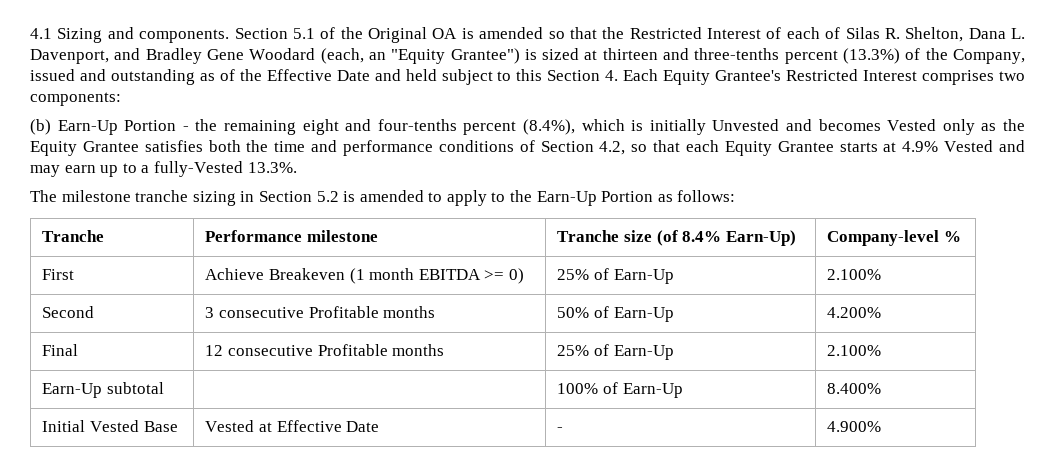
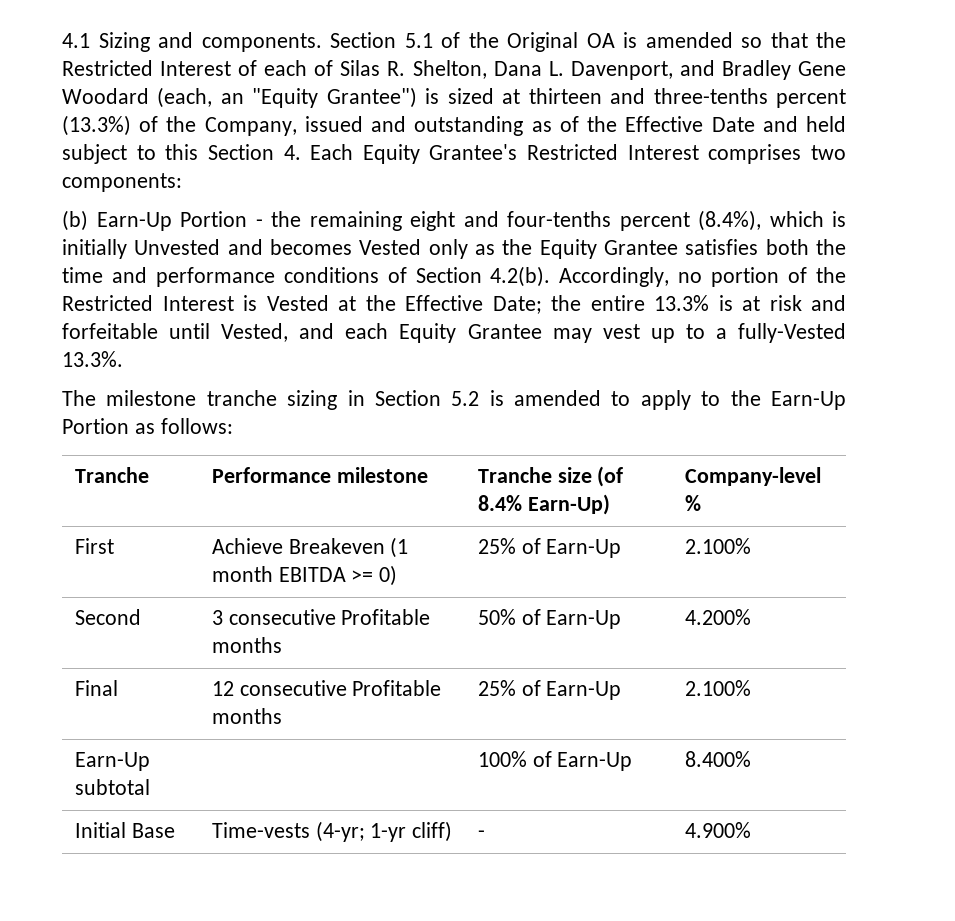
[599,140,1026,156] [30,165,96,177] 4.2, so that each Equity Grantee starts at 4.9% Vested and may earn -> [490,266,846,287] [62,295,846,314] [62,323,640,343] 4.2(b). Accordingly, no portion of the Restricted Interest is Vested at the Effective Date; the entire 13.3% is at risk and forfeitable until Vested, and each Equity Grantee may vest
[89,420,139,432] Vested -> (126, 830) none
[205,420,380,432] Vested at Effective Date -> [211,821,453,842] Time-vests (4-yr; 1-yr cliff)

